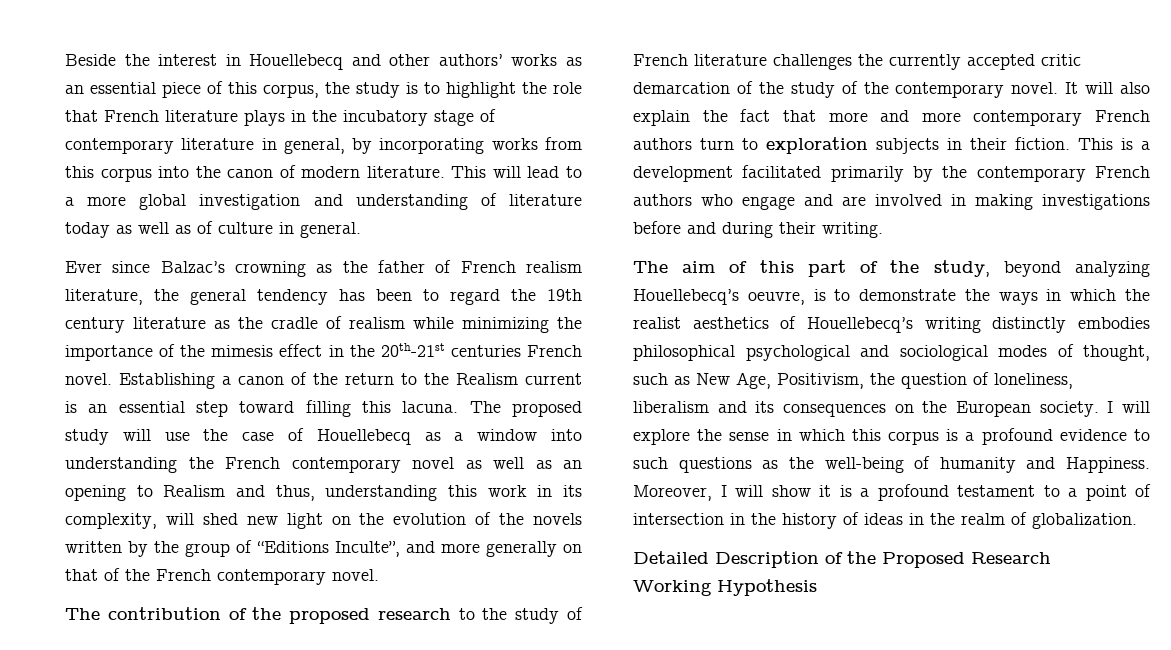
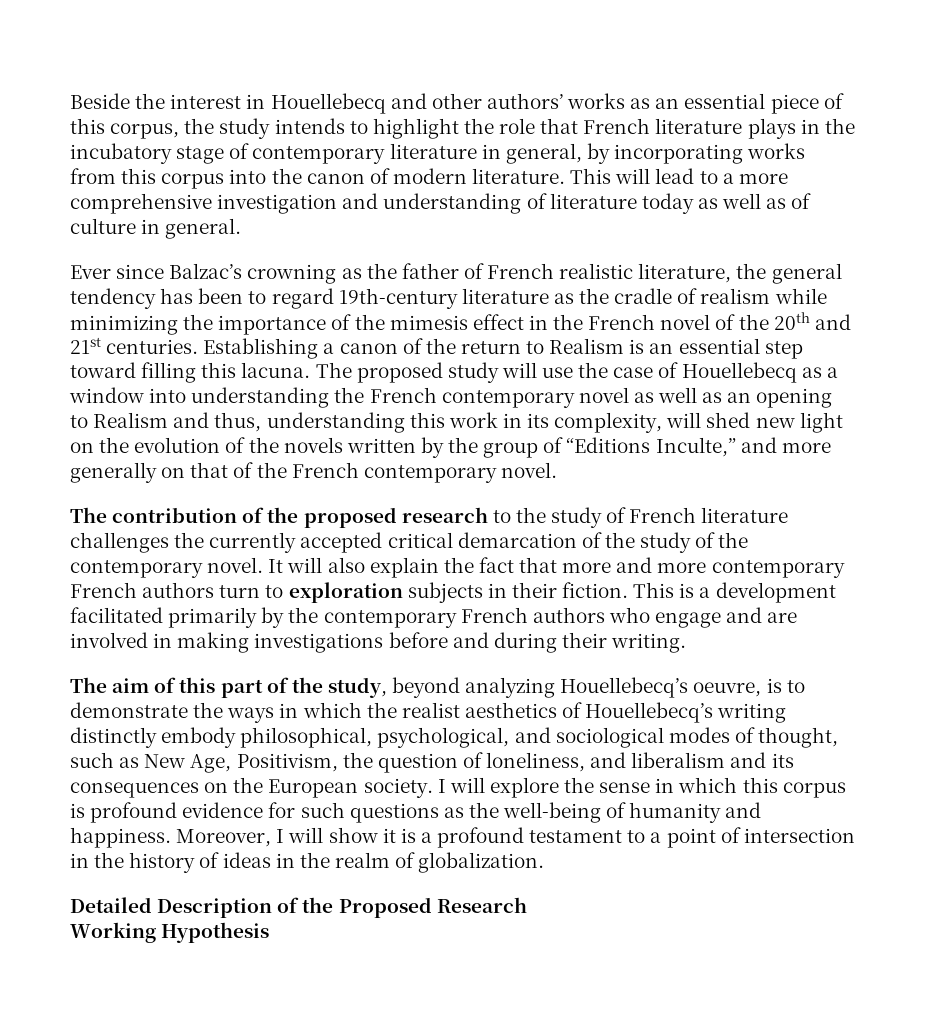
[406,82,418,94] is -> [274,118,345,134] intends
[139,194,187,210] global -> [70,193,212,214] comprehensive
[526,261,582,273] realism -> [559,263,634,279] realistic
[511,289,582,301] [65,317,125,333] the 19th century -> [338,288,458,309] 19th-century
[380,343,582,357] [65,373,112,385] 20th-21st centuries French novel. -> [588,312,851,330] [70,337,199,354] French novel of the 20th and 21st centuries.
[424,373,582,385] the Realism current -> [549,338,625,354] Realism
[334,541,400,557] Inculte”, -> [655,437,736,457] Inculte,”
[1041,54,1081,66] critic -> [387,532,453,548] critical
[1078,317,1150,329] [633,345,850,361] embodies philosophical psychological -> [161,727,510,748] embody philosophical, psychological,
(1073, 381) none -> [590,752,627,768] and
[965,432,975,441] a -> (85, 810) none
[1134,429,1150,441] to -> [268,802,296,818] for
[1066,457,1150,473] Happiness. -> [70,827,171,848] happiness.

